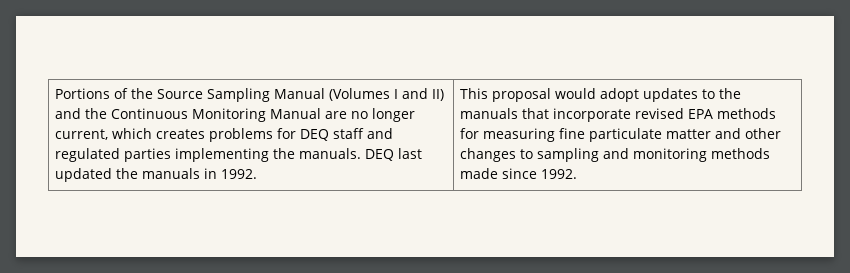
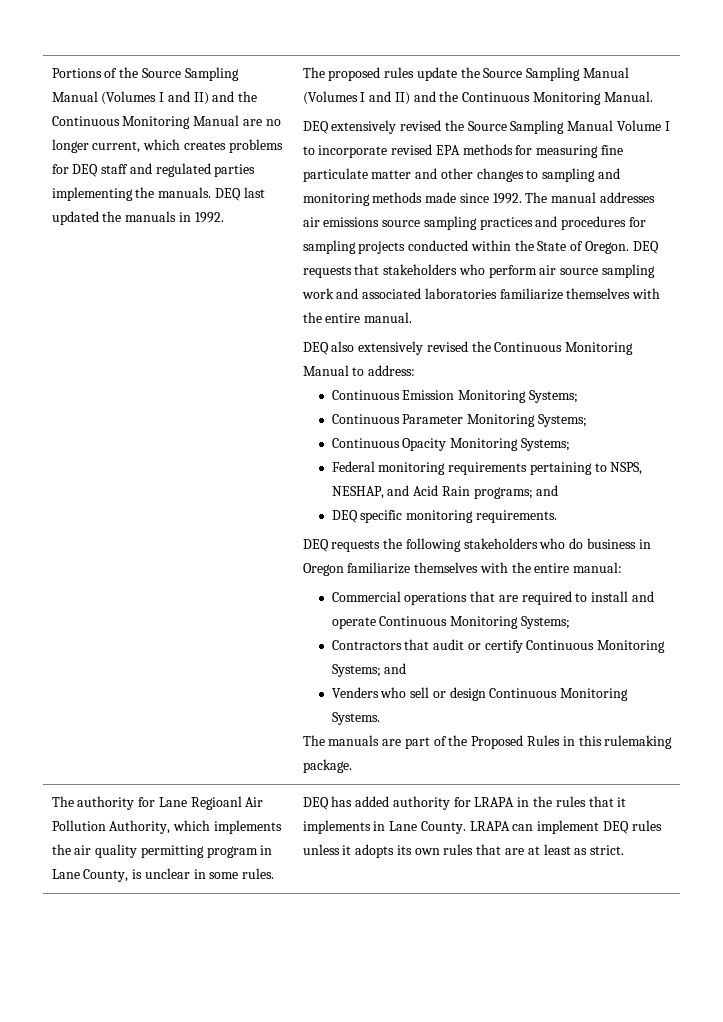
[459,88,741,102] [459,108,549,119] This proposal would adopt updates to the manuals that -> [302,67,629,81] [302,91,653,105] [302,120,670,134] [302,146,315,155] The proposed rules update the Source Sampling Manual (Volumes I and II) and the Continuous Monitoring Manual. // DEQ extensively revised the Source Sampling Manual Volume I to
(577, 174) none -> [525,192,655,203] [302,216,646,230] [302,240,659,254] [302,264,655,278] [301,288,661,300] [302,312,413,323] [302,341,634,355] [302,365,416,376] [331,390,578,403] [331,414,587,427] [331,438,570,451] [331,461,643,475] [331,485,559,499] [331,510,557,523] [302,538,651,552] [302,562,623,576] [331,591,655,605] [331,616,570,629] [331,639,666,653] [331,663,407,677] [331,687,629,701] [331,712,380,725] [302,735,673,749] [302,759,352,773] [51,796,264,810] [51,820,282,834] [51,844,273,858] [51,868,275,882] [302,796,627,810] [302,820,662,834] [302,844,625,858] The manual addresses air emissions source sampling practices and procedures for sampling projects conducted within the State of Oregon. DEQ requests that stakeholders who perform air source sampling work and associated laboratories familiarize themselves with the entire manual. // DEQ also extensively revised the Continuous Monitoring Manual to address: // Continuous Emission Monitoring Systems; // Continuous Parameter Monitoring Systems; // Continuous Opacity Monitoring Systems; // Federal monitoring requirements pertaining to NSPS, NESHAP, and Acid Rain programs; and // DEQ specific monitoring requirements. // DEQ requests the following stakeholders who do business in Oregon familiarize themselves with the entire manual: // Commercial operations that are required to install and operate Continuous Monitoring Systems; // Contractors that audit or certify Continuous Monitoring Systems; and // Venders who sell or design Continuous Monitoring Systems. // The manuals are part of the Proposed Rules in this rulemaking package. // The authority for Lane Regioanl Air Pollution Authority, which implements the air quality permitting program in Lane County, is unclear in some rules. | DEQ has added authority for LRAPA in the rules that it implements in Lane County. LRAPA can implement DEQ rules unless it adopts its own rules that are at least as strict.

